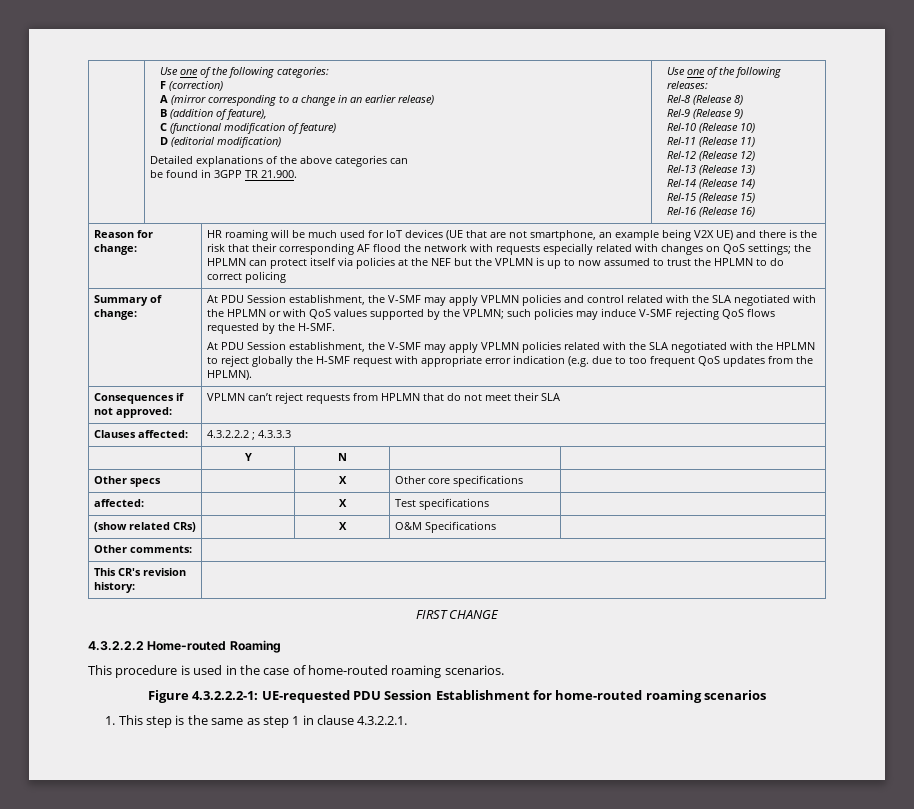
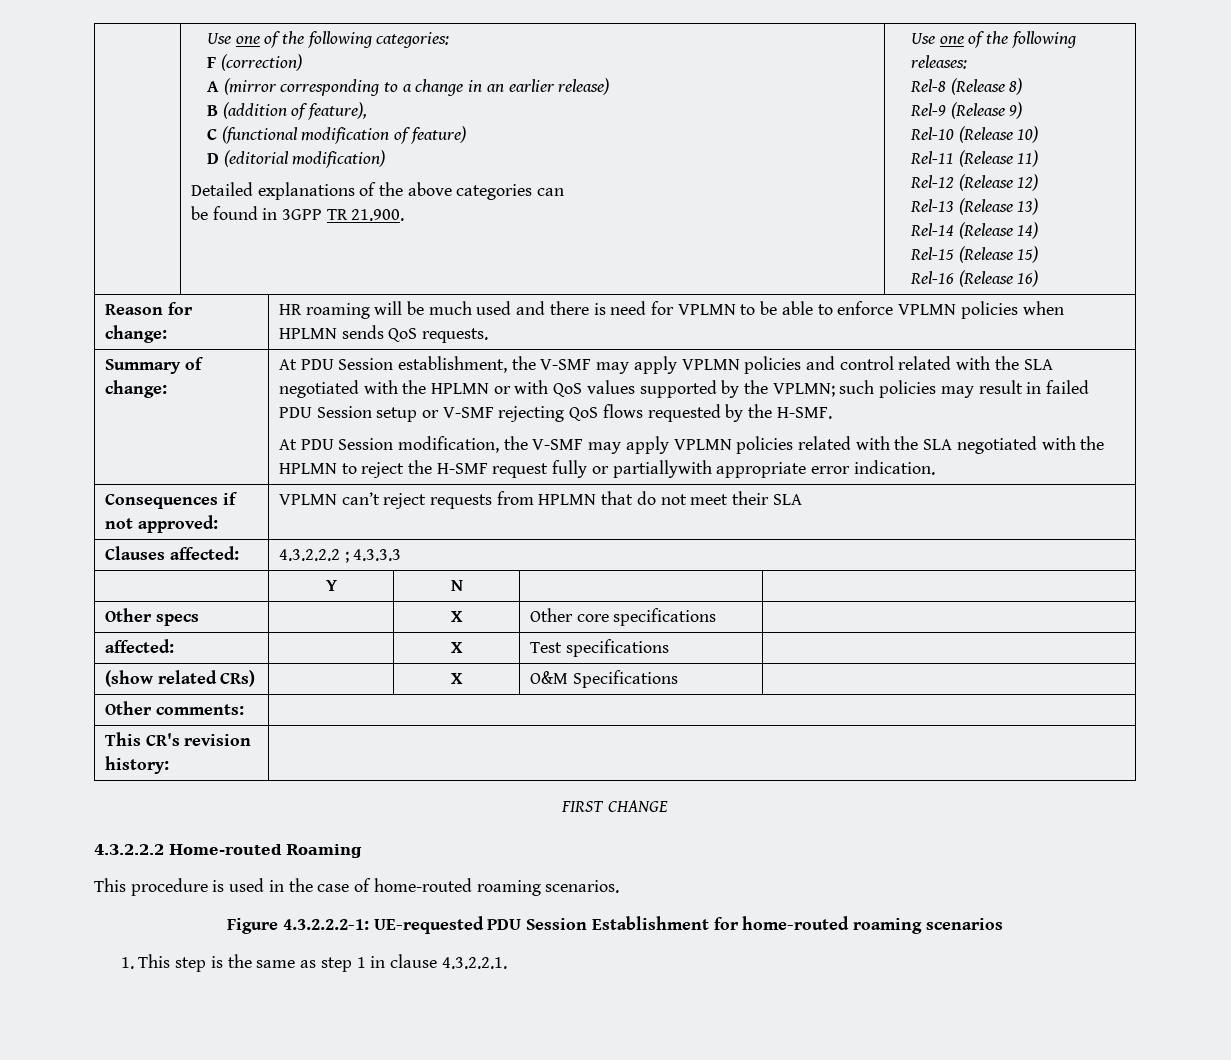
[367,229,817,241] [206,243,811,255] [206,257,784,269] [206,271,286,283] for IoT devices (UE that are not smartphone, an example being V2X UE) and there is the risk that their corresponding AF flood the network with requests especially related with changes on QoS settings; the HPLMN can protect itself via policies at the NEF but the VPLMN is up to now assumed to trust the HPLMN to do correct policing -> [516,301,1064,319] [278,325,488,343] and there is need for VPLMN to be able to enforce VPLMN policies when HPLMN sends QoS requests.
[600,308,636,317] induce -> [978,380,1090,394] [278,406,439,422] result in failed PDU Session setup or
[288,341,365,352] establishment, -> [397,436,499,453] modification,
[251,356,293,367] globally -> (405, 470) none
[394,355,813,367] [206,370,252,380] with appropriate error indication (e.g. due to too frequent QoS updates from the HPLMN). -> [552,460,935,478] fully or partiallywith appropriate error indication.

